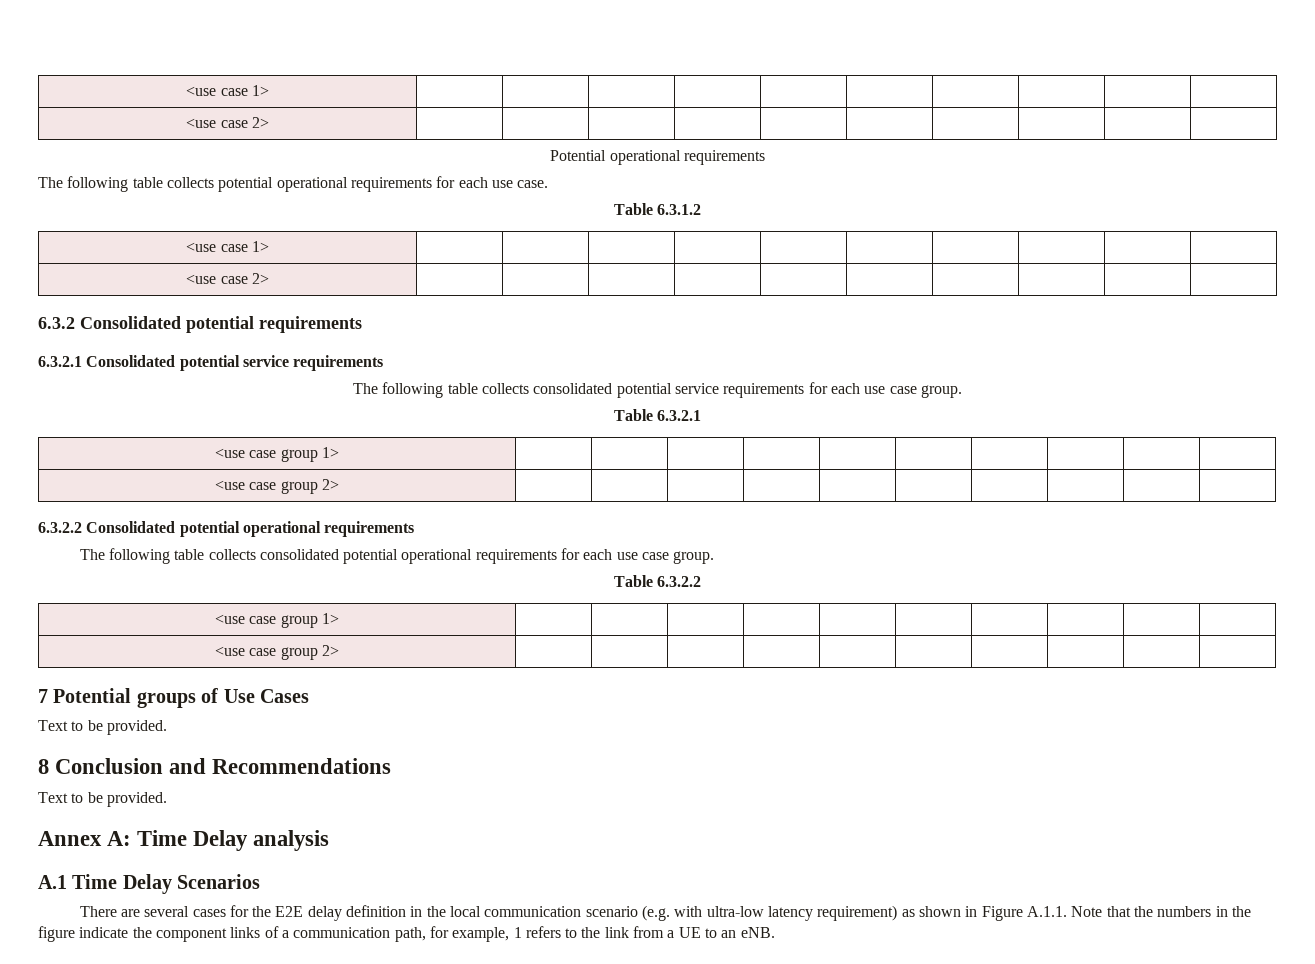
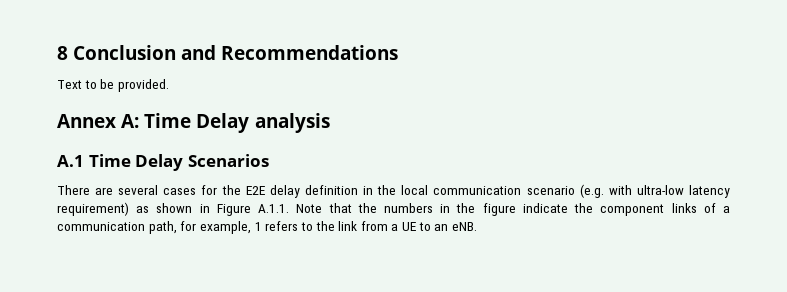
[186,85,269,96] [186,117,269,128] [550,150,765,165] [38,176,549,192] [613,203,702,215] [186,241,269,252] [186,273,269,284] [38,316,362,333] [38,355,384,371] [353,382,962,398] [613,409,702,421] [215,447,339,462] [215,479,339,494] [38,521,415,537] [79,548,715,564] [613,575,702,587] [215,613,339,628] [215,645,339,660] [38,688,309,708] [38,720,167,735] <use case 1> | | | | | | | | | | // <use case 2> | | | | | | | | | | // Potential operational requirements // The following table collects potential operational requirements for each use case. // Table 6.3.1.2 // <use case 1> | | | | | | | | | | // <use case 2> | | | | | | | | | | // 6.3.2 Consolidated potential requirements // 6.3.2.1 Consolidated potential service requirements // The following table collects consolidated potential service requirements for each use case group. // Table 6.3.2.1 // <use case group 1> | | | | | | | | | | // <use case group 2> | | | | | | | | | | // 6.3.2.2 Consolidated potential operational requirements // The following table collects consolidated potential operational requirements for each use case group. // Table 6.3.2.2 // <use case group 1> | | | | | | | | | | // <use case group 2> | | | | | | | | | | // 7 Potential groups of Use Cases // Text to be provided. // -> (57, 53) none

